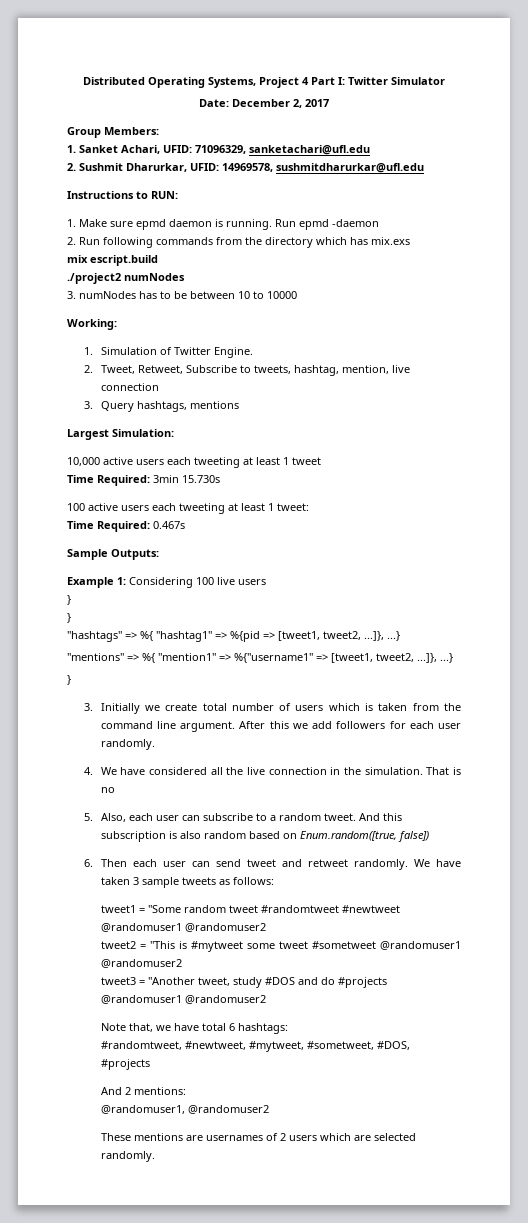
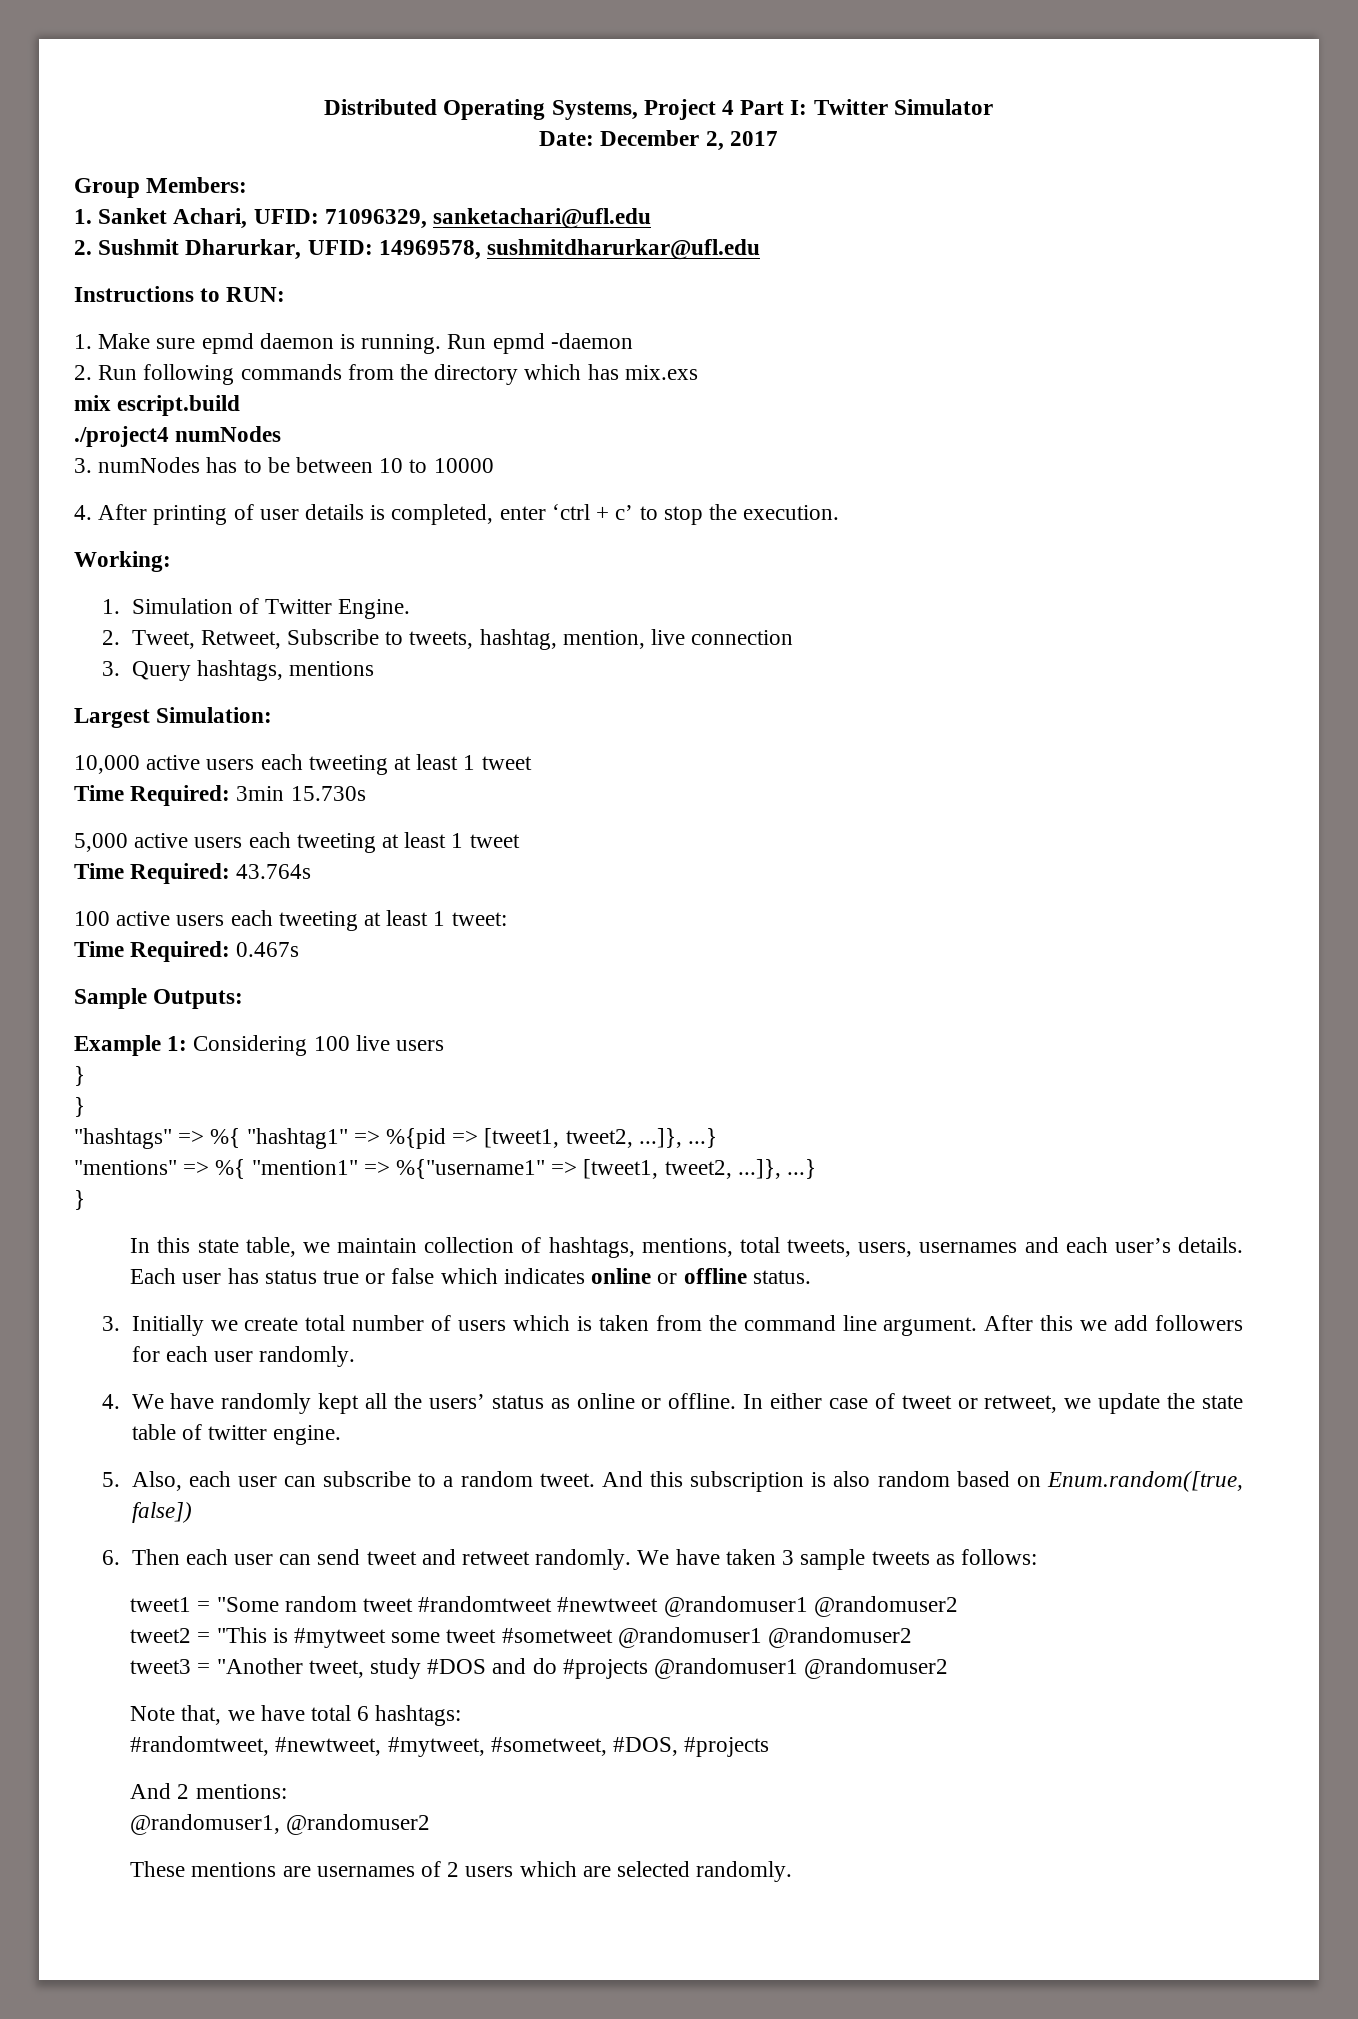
[67,273,121,284] ./project2 -> [74,426,169,447] ./project4
(297, 295) none -> [74,504,840,525] // 4. After printing of user details is completed, enter ‘ctrl + c’ to stop the execution.
(220, 479) none -> [74,832,520,853] [74,863,312,884] // 5,000 active users each tweeting at least 1 tweet // Time Required: 43.764s
(71, 680) none -> [130,1237,1243,1258] [130,1268,811,1284] // In this state table, we maintain collection of hashtags, mentions, total tweets, users, usernames and each user’s details. Each user has status true or false which indicates online or offline status.
[148,767,461,775] [100,787,115,793] considered all the live connection in the simulation. That is no -> [221,1393,1244,1414] [131,1424,342,1445] randomly kept all the users’ status as online or offline. In either case of tweet or retweet, we update the state table of twitter engine.

